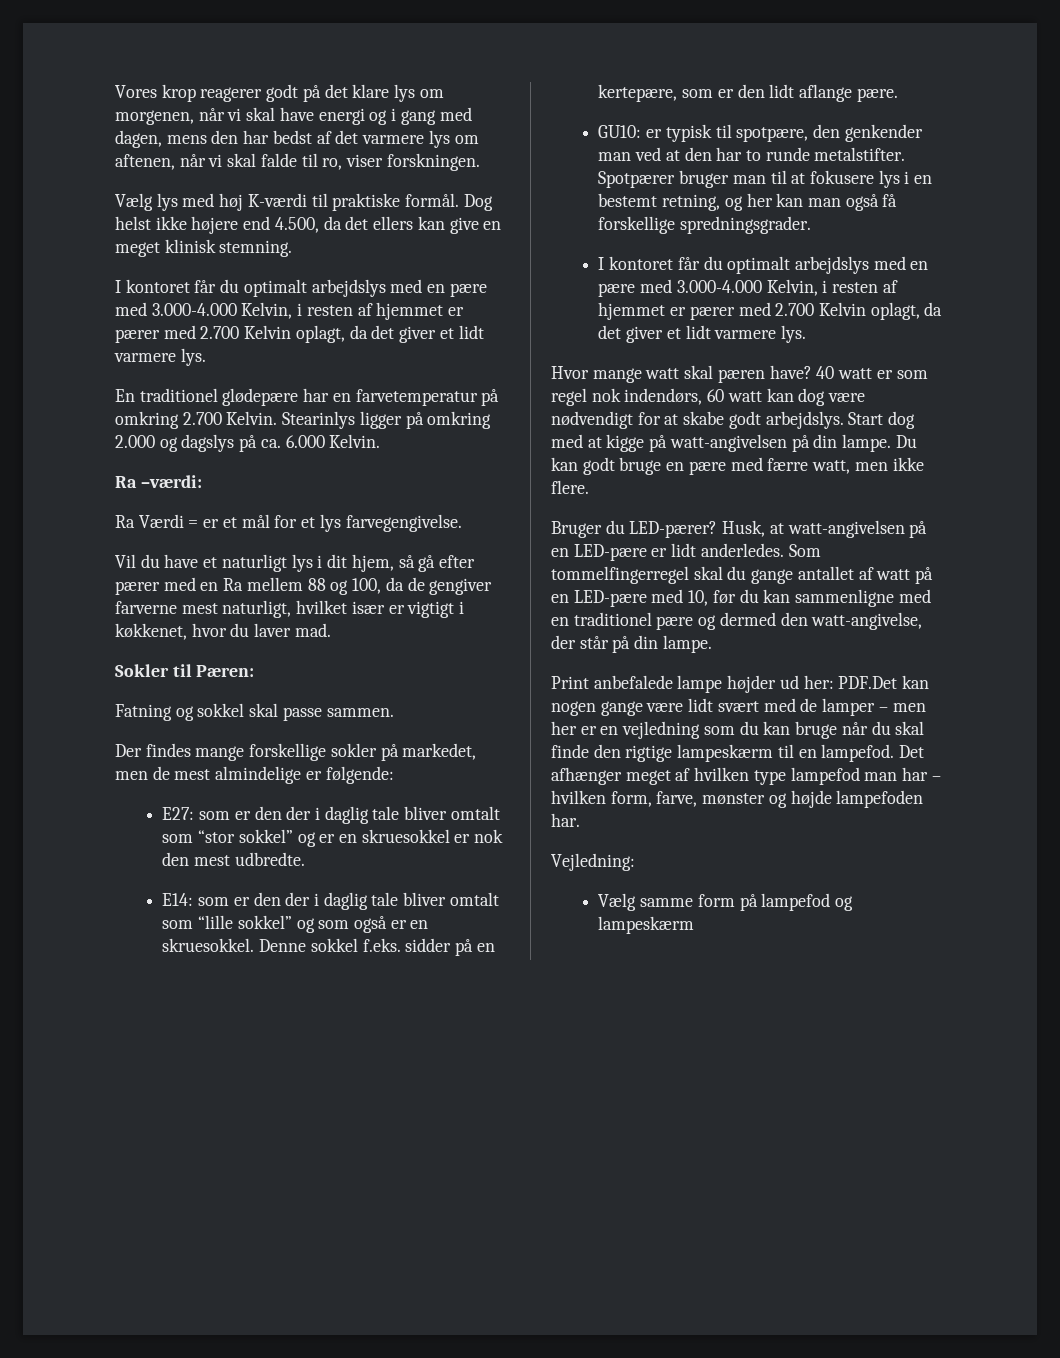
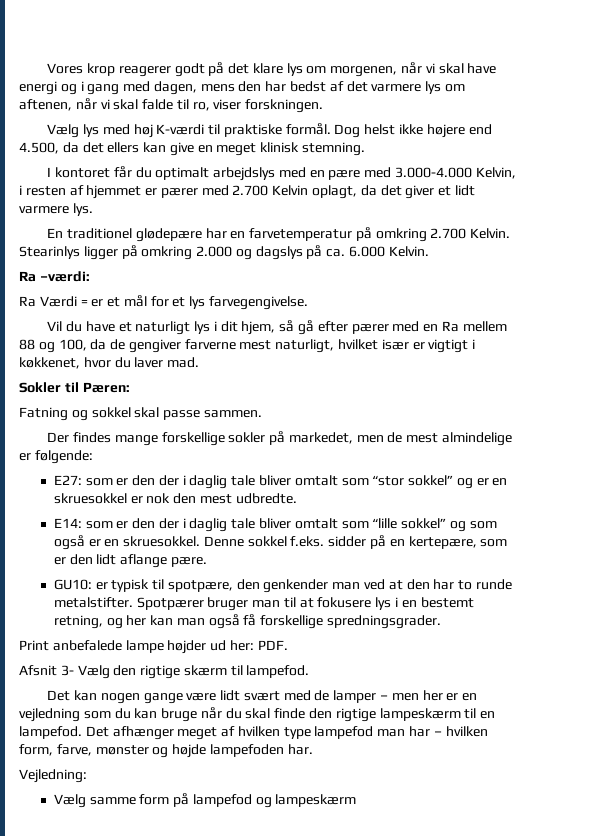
[598,256,929,274] [598,279,898,297] [598,302,943,320] [598,325,806,343] [551,365,928,383] [551,388,866,406] [551,411,916,429] [551,434,917,452] [551,457,924,475] [551,480,589,494] [551,520,928,538] [551,543,821,561] [551,566,934,584] [551,589,931,607] [551,612,923,630] [551,635,712,653] // I kontoret får du optimalt arbejdslys med en pære med 3.000-4.000 Kelvin, i resten af hjemmet er pærer med 2.700 Kelvin oplagt, da det giver et lidt varmere lys. // Hvor mange watt skal pæren have? 40 watt er som regel nok indendørs, 60 watt kan dog være nødvendigt for at skabe godt arbejdslys. Start dog med at kigge på watt-angivelsen på din lampe. Du kan godt bruge en pære med færre watt, men ikke flere. // Bruger du LED-pærer? Husk, at watt-angivelsen på en LED-pære er lidt anderledes. Som tommelfingerregel skal du gange antallet af watt på en LED-pære med 10, før du kan sammenligne med en traditionel pære og dermed den watt-angivelse, der står på din lampe. -> (442, 622) none
[838,676,898,689] PDF.Det -> [257,640,288,650] [19,665,310,679] [47,690,71,701] PDF. // Afsnit 3- Vælg den rigtige skærm til lampefod. // Det

